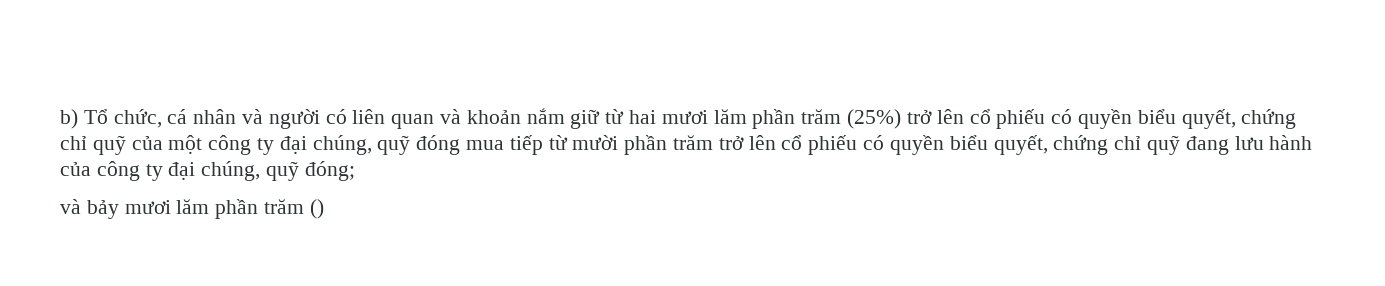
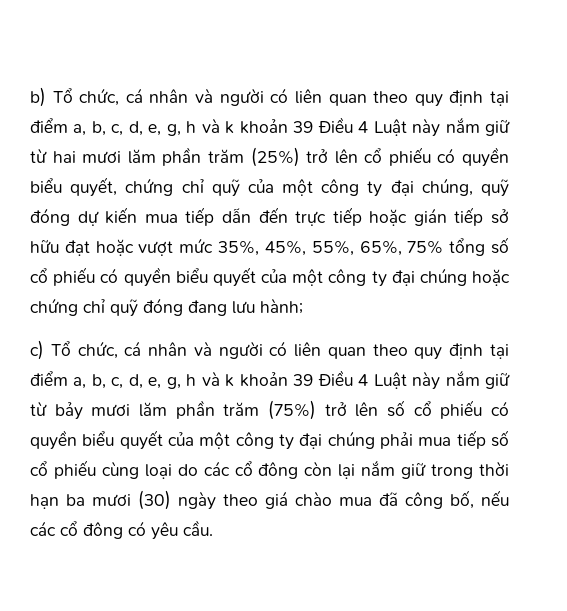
[440,109,521,124] và khoản -> [373,90,510,107] [30,117,441,137] theo quy định tại điểm a, b, c, d, e, g, h và k khoản 39 Điều 4 Luật này
[466,135,1180,155] mua tiếp từ mười phần trăm trở lên cổ phiếu có quyền biểu quyết, chứng chỉ quỹ -> [77,207,509,226] [30,237,509,256] [30,267,511,287] [30,298,183,317] dự kiến mua tiếp dẫn đến trực tiếp hoặc gián tiếp sở hữu đạt hoặc vượt mức 35%, 45%, 55%, 65%, 75% tổng số cổ phiếu có quyền biểu quyết của một công ty đại chúng hoặc chứng chỉ quỹ đóng
[1269,135,1313,150] [60,161,355,181] [60,199,81,214] hành của công ty đại chúng, quỹ đóng; // và -> [260,298,303,314] [30,340,510,360] [30,370,511,390] [30,401,47,416] hành; // c) Tổ chức, cá nhân và người có liên quan theo quy định tại điểm a, b, c, d, e, g, h và k khoản 39 Điều 4 Luật này nắm giữ từ
[309,199,324,219] () -> [268,400,510,420] [30,430,509,450] [30,460,509,479] [30,490,509,510] [30,520,213,540] (75%) trở lên số cổ phiếu có quyền biểu quyết của một công ty đại chúng phải mua tiếp số cổ phiếu cùng loại do các cổ đông còn lại nắm giữ trong thời hạn ba mươi (30) ngày theo giá chào mua đã công bố, nếu các cổ đông có yêu cầu.

